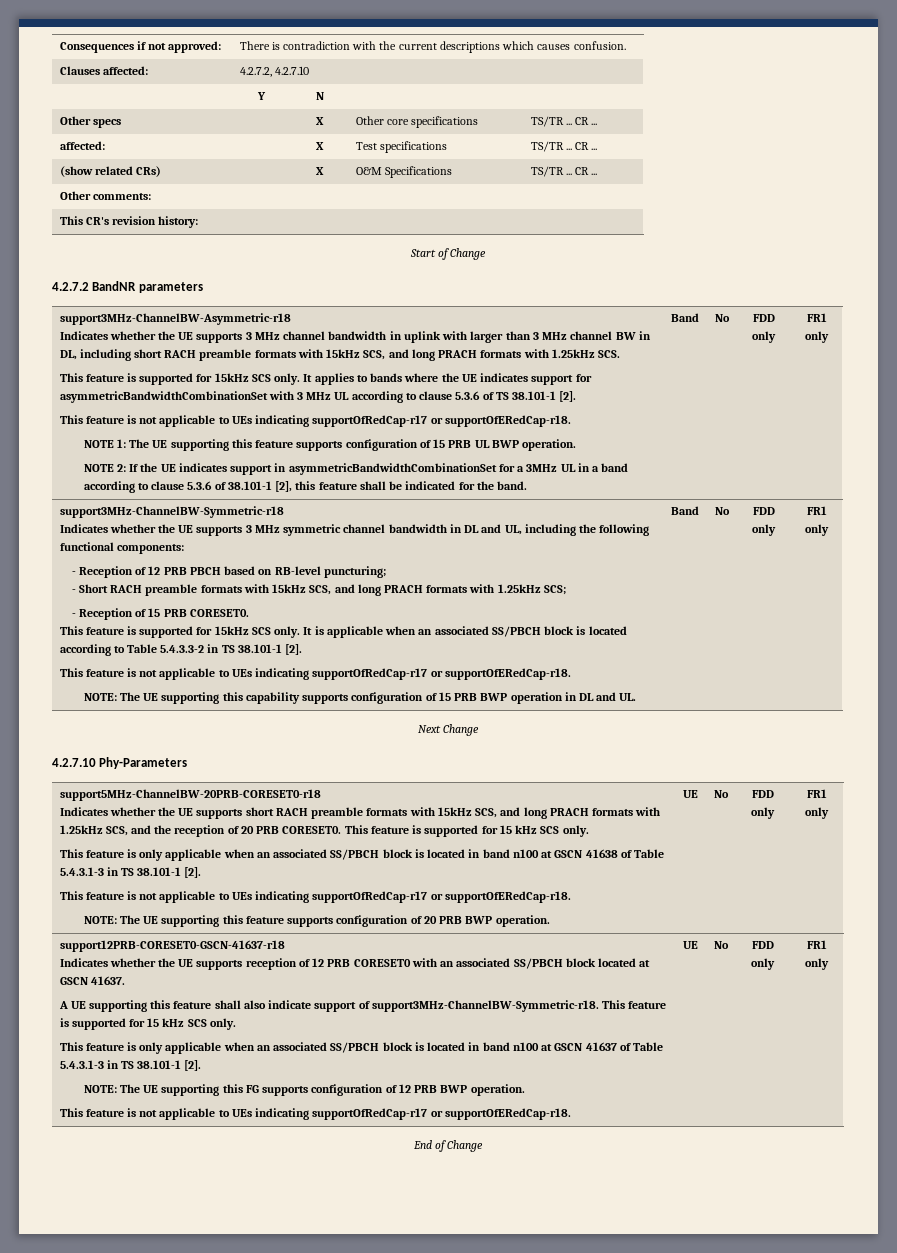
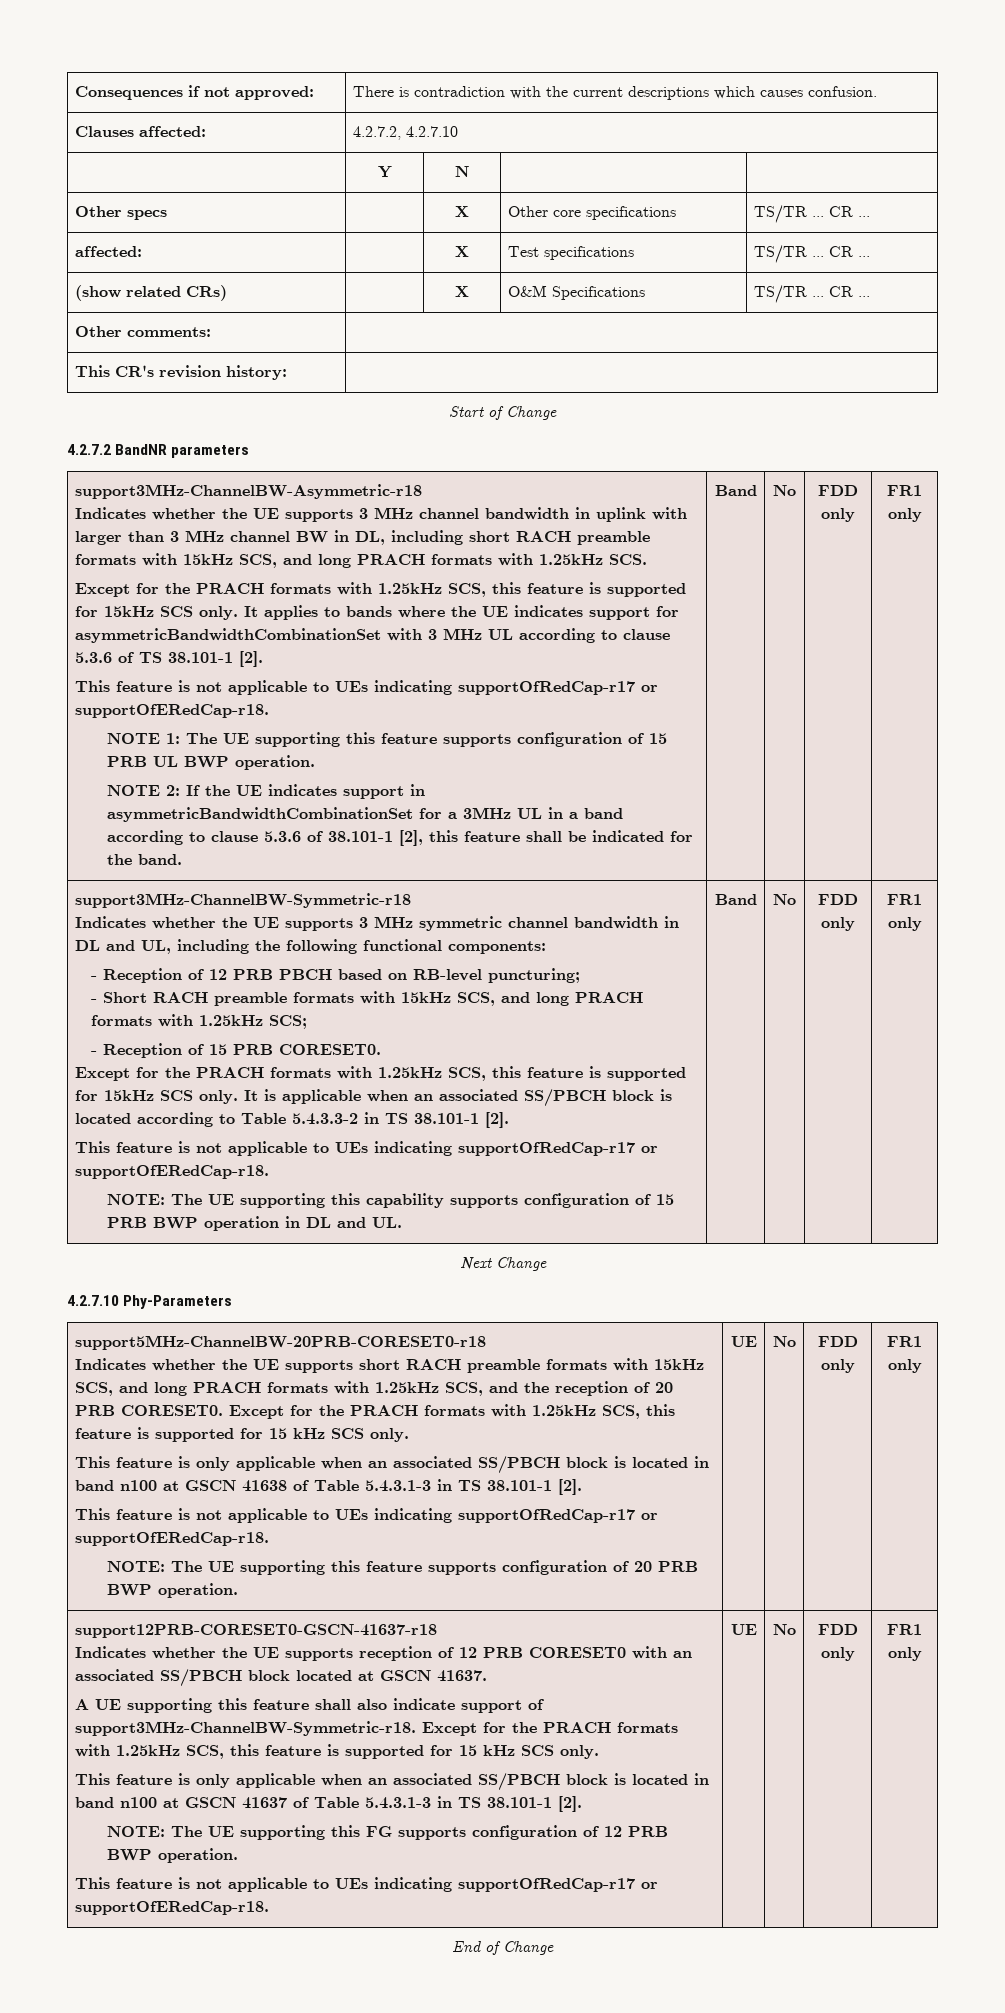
[59,373,83,382] This -> [74,582,521,597] Except for the PRACH formats with 1.25kHz SCS, this
[59,626,83,635] This -> [74,1066,521,1081] Except for the PRACH formats with 1.25kHz SCS, this
[344,825,368,834] This -> [228,1404,675,1419] Except for the PRACH formats with 1.25kHz SCS, this
[602,1000,626,1009] This -> [421,1722,678,1736] [74,1744,259,1759] Except for the PRACH formats with 1.25kHz SCS, this

